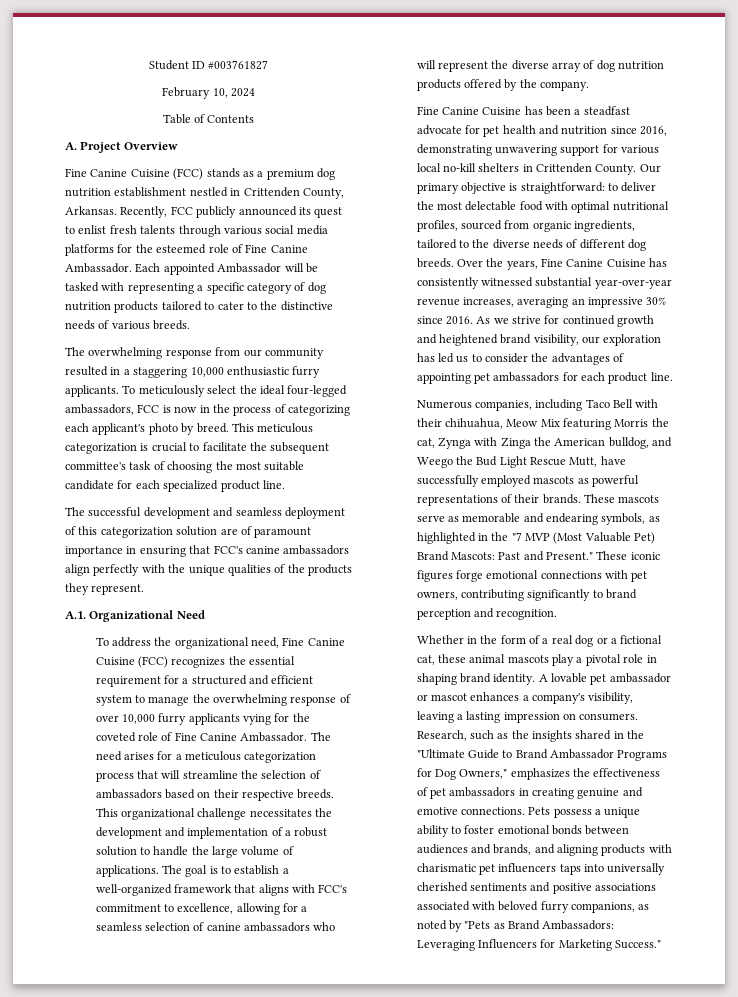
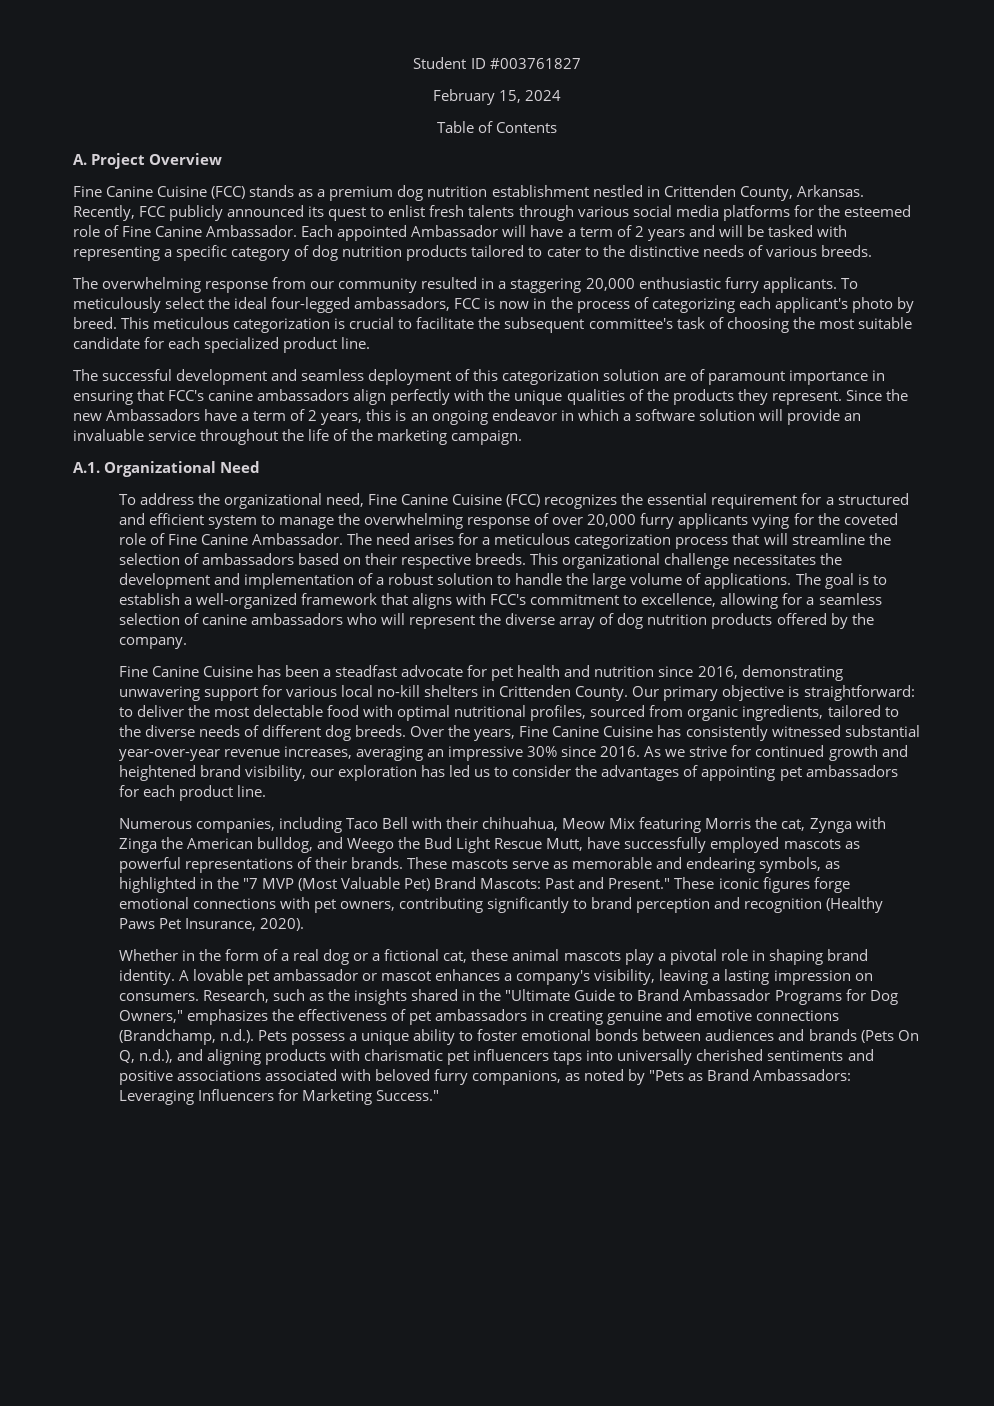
[212,88,228,98] 10, -> [499,90,521,103] 15,
(304, 267) none -> [530,225,743,241] have a term of 2 years and will
[190,367,224,377] 10,000 -> [585,278,635,291] 20,000
(145, 589) none -> [845,389,908,401] [73,409,861,425] [73,429,523,445] Since the new Ambassadors have a term of 2 years, this is an ongoing endeavor in which a software solution will provide an invaluable service throughout the life of the marketing campaign.
[121,714,155,724] 10,000 -> [587,514,637,527] 20,000
[496,609,558,620] recognition. -> [744,897,884,913] [118,918,304,931] recognition (Healthy Paws Pet Insurance, 2020).
[460,807,525,815] connections. -> [756,1010,840,1021] [118,1029,254,1045] connections (Brandchamp, n.d.).
[493,844,532,855] brands, -> [808,1029,919,1043] [118,1049,173,1063] brands (Pets On Q, n.d.),

